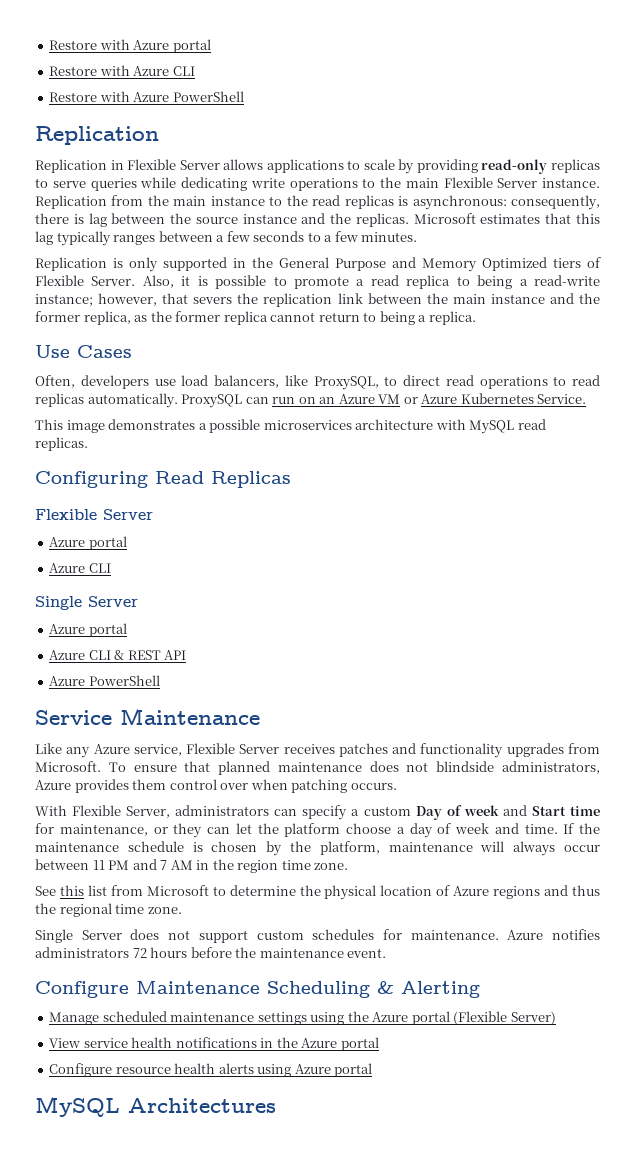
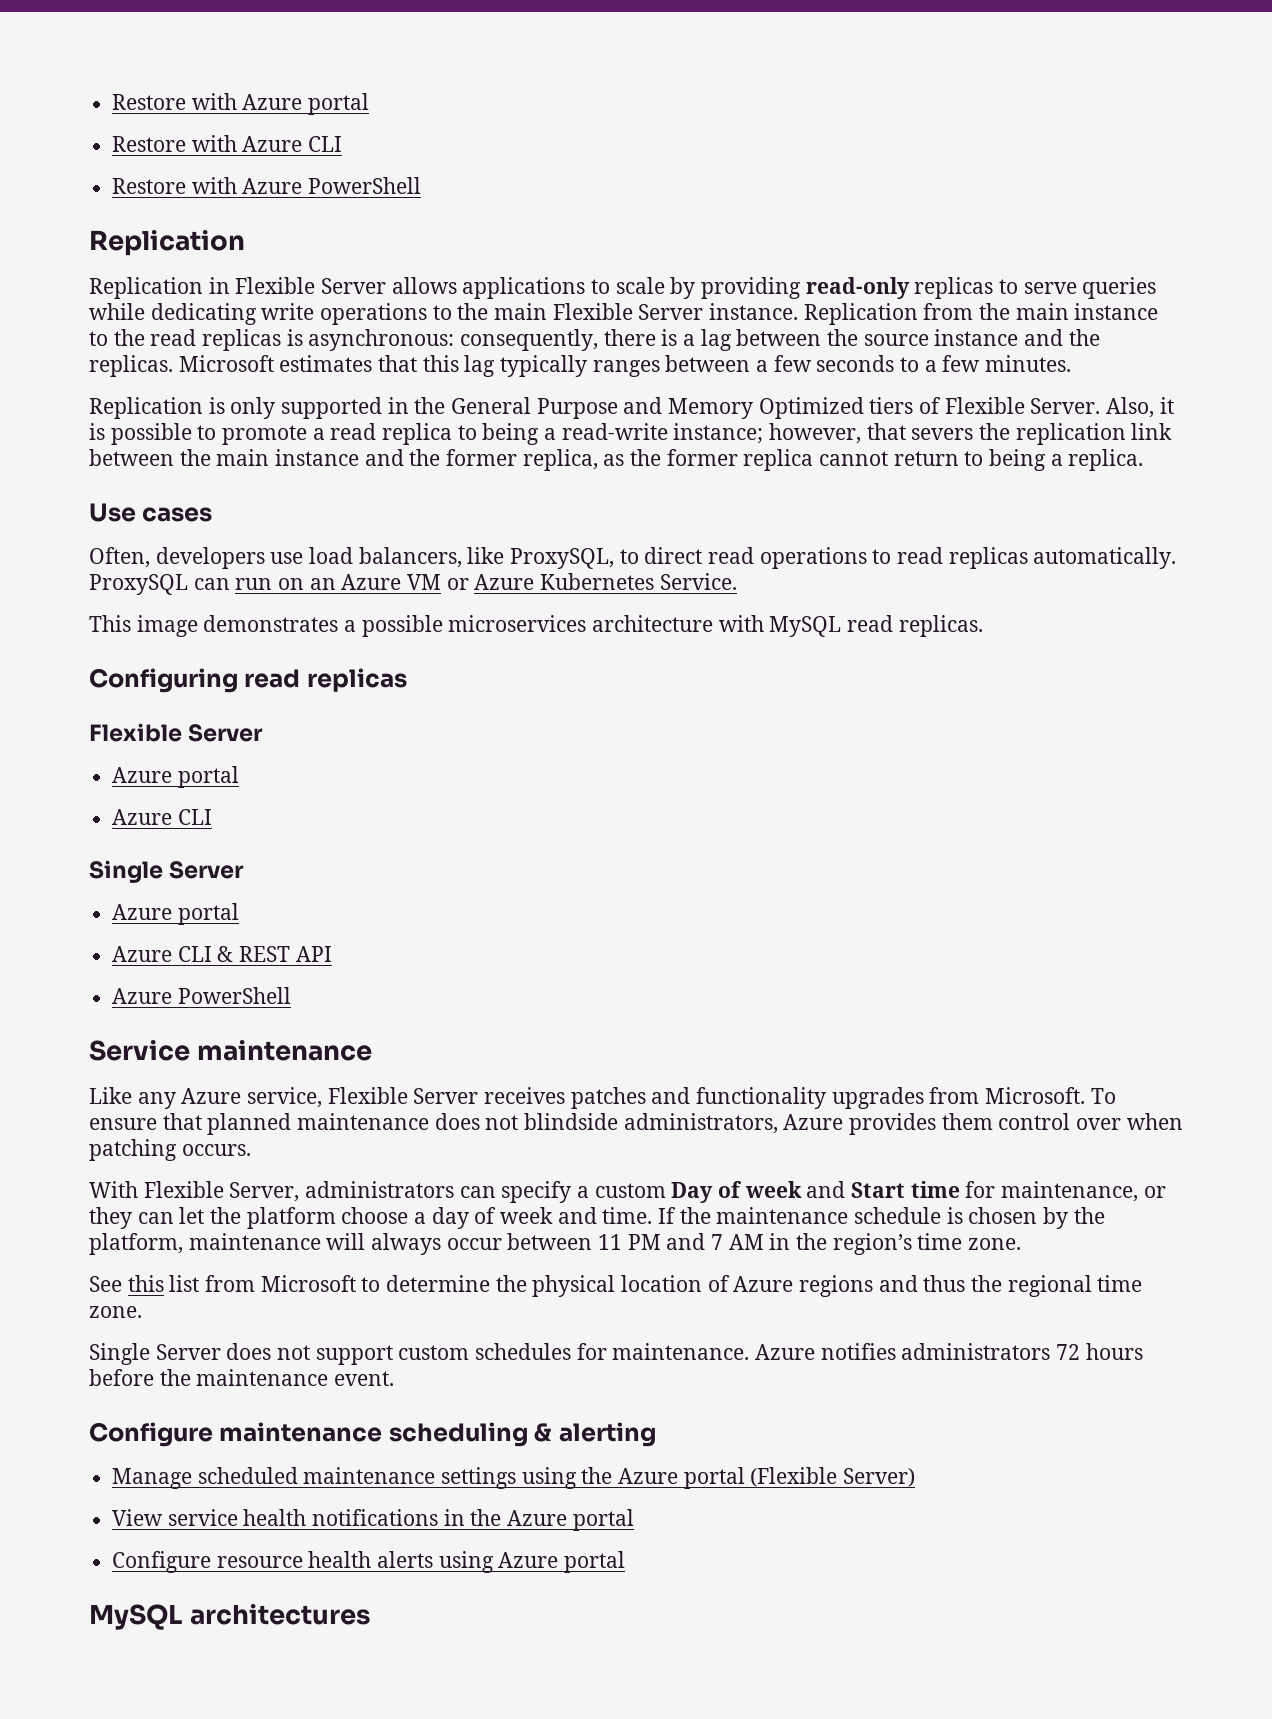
(84, 219) none -> [683,334,696,346] a
[77,345,132,358] Cases -> [142,507,213,522] cases
[155,471,291,488] Read Replicas -> [244,668,407,692] read replicas
[120,708,260,725] Maintenance -> [197,1040,373,1061] maintenance
[237,860,279,873] region -> [832,1233,912,1255] region’s
[136,981,480,998] Maintenance Scheduling & Alerting -> [219,1422,656,1447] maintenance scheduling & alerting
[128,1098,276,1113] Architectures -> [190,1604,371,1625] architectures

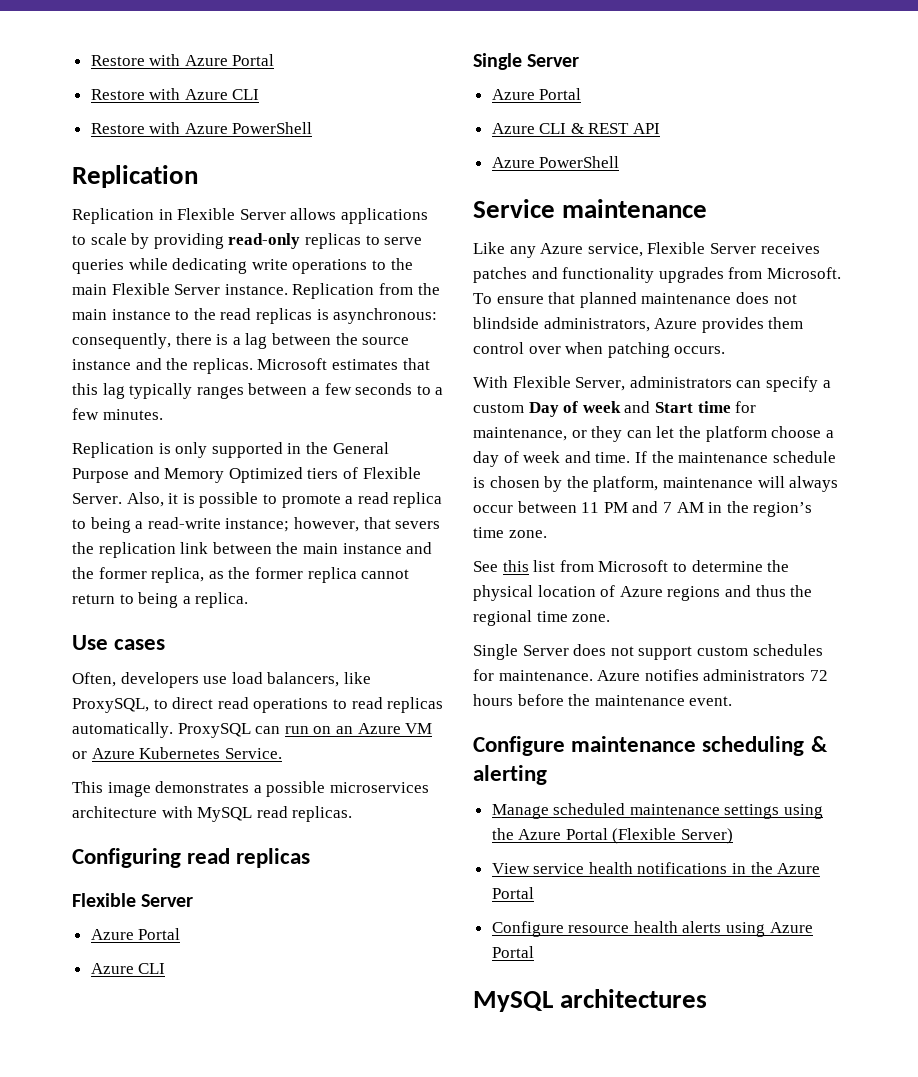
[112,93,370,115] Restore with Azure portal -> [90,54,275,66] Restore with Azure Portal
[177,766,239,788] portal -> [138,928,181,940] Portal
[177,903,239,925] portal -> [539,88,582,100] Portal
[683,1467,745,1489] portal -> [565,828,608,840] Portal
[572,1509,634,1531] portal -> [491,887,534,899] Portal
[564,1551,626,1573] portal -> [491,946,534,958] Portal

